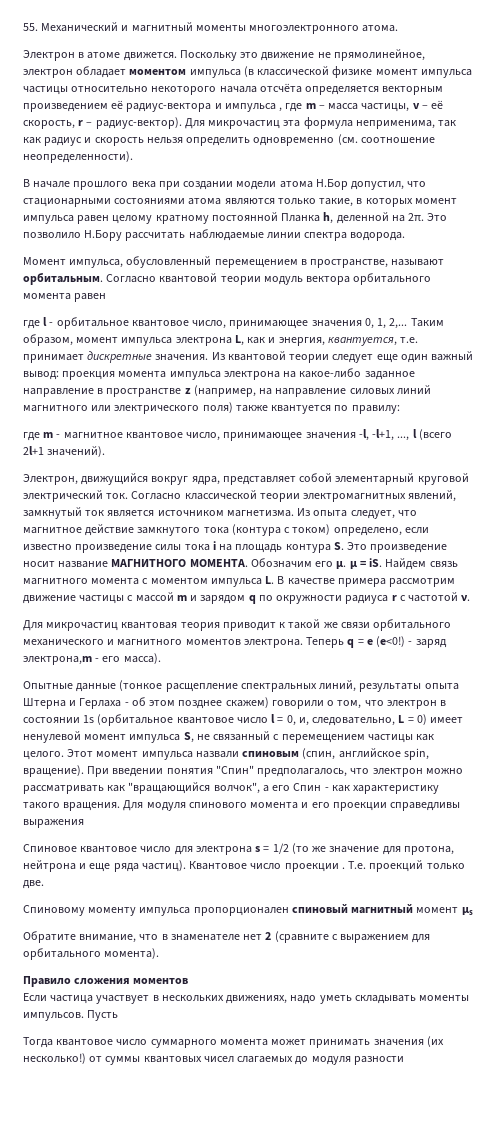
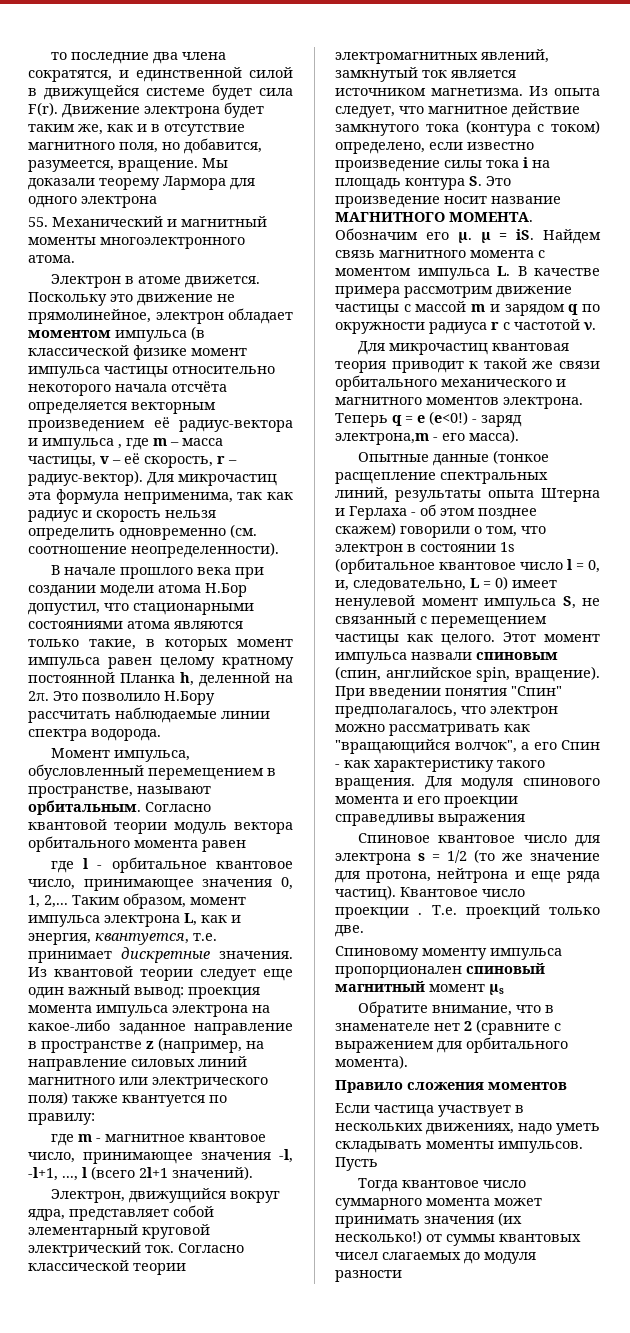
(23, 27) none -> [50,52,226,64] [28,67,293,82] [28,84,293,100] [28,102,264,118] [28,124,245,136] [28,138,262,154] [28,158,228,172] [28,176,255,190] [28,196,157,208] то последние два члена сократятся, и единственной силой в движущейся системе будет сила F(r). Движение электрона будет таким же, как и в отсутствие магнитного поля, но добавится, разумеется, вращение. Мы доказали теорему Лармора для одного электрона //

